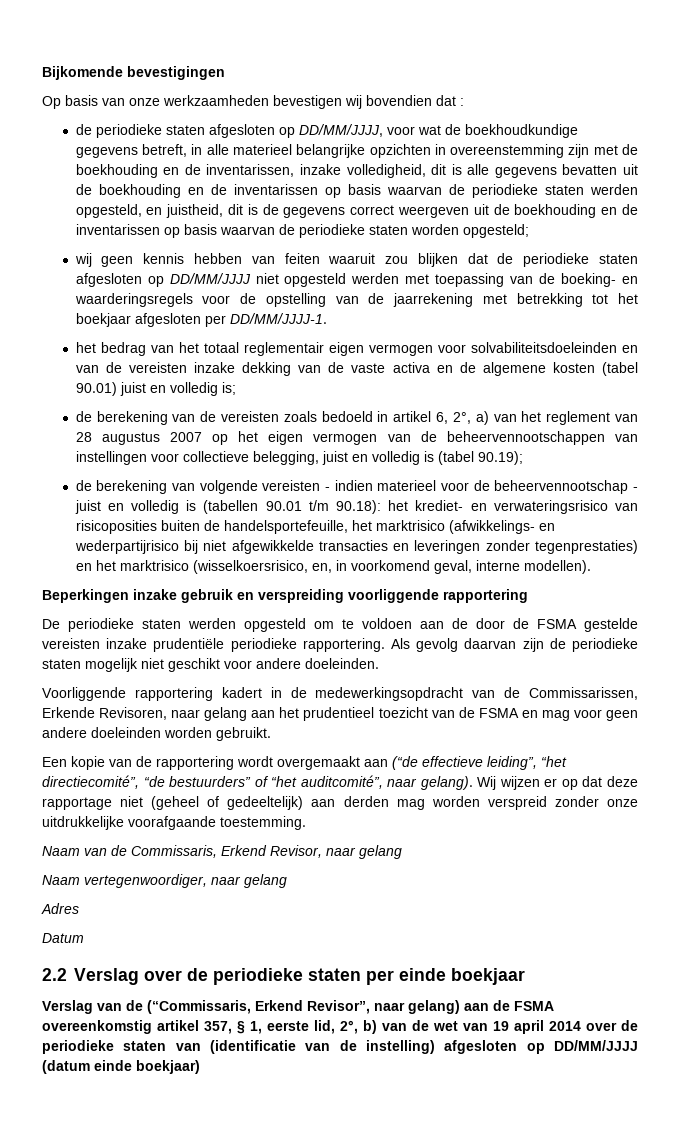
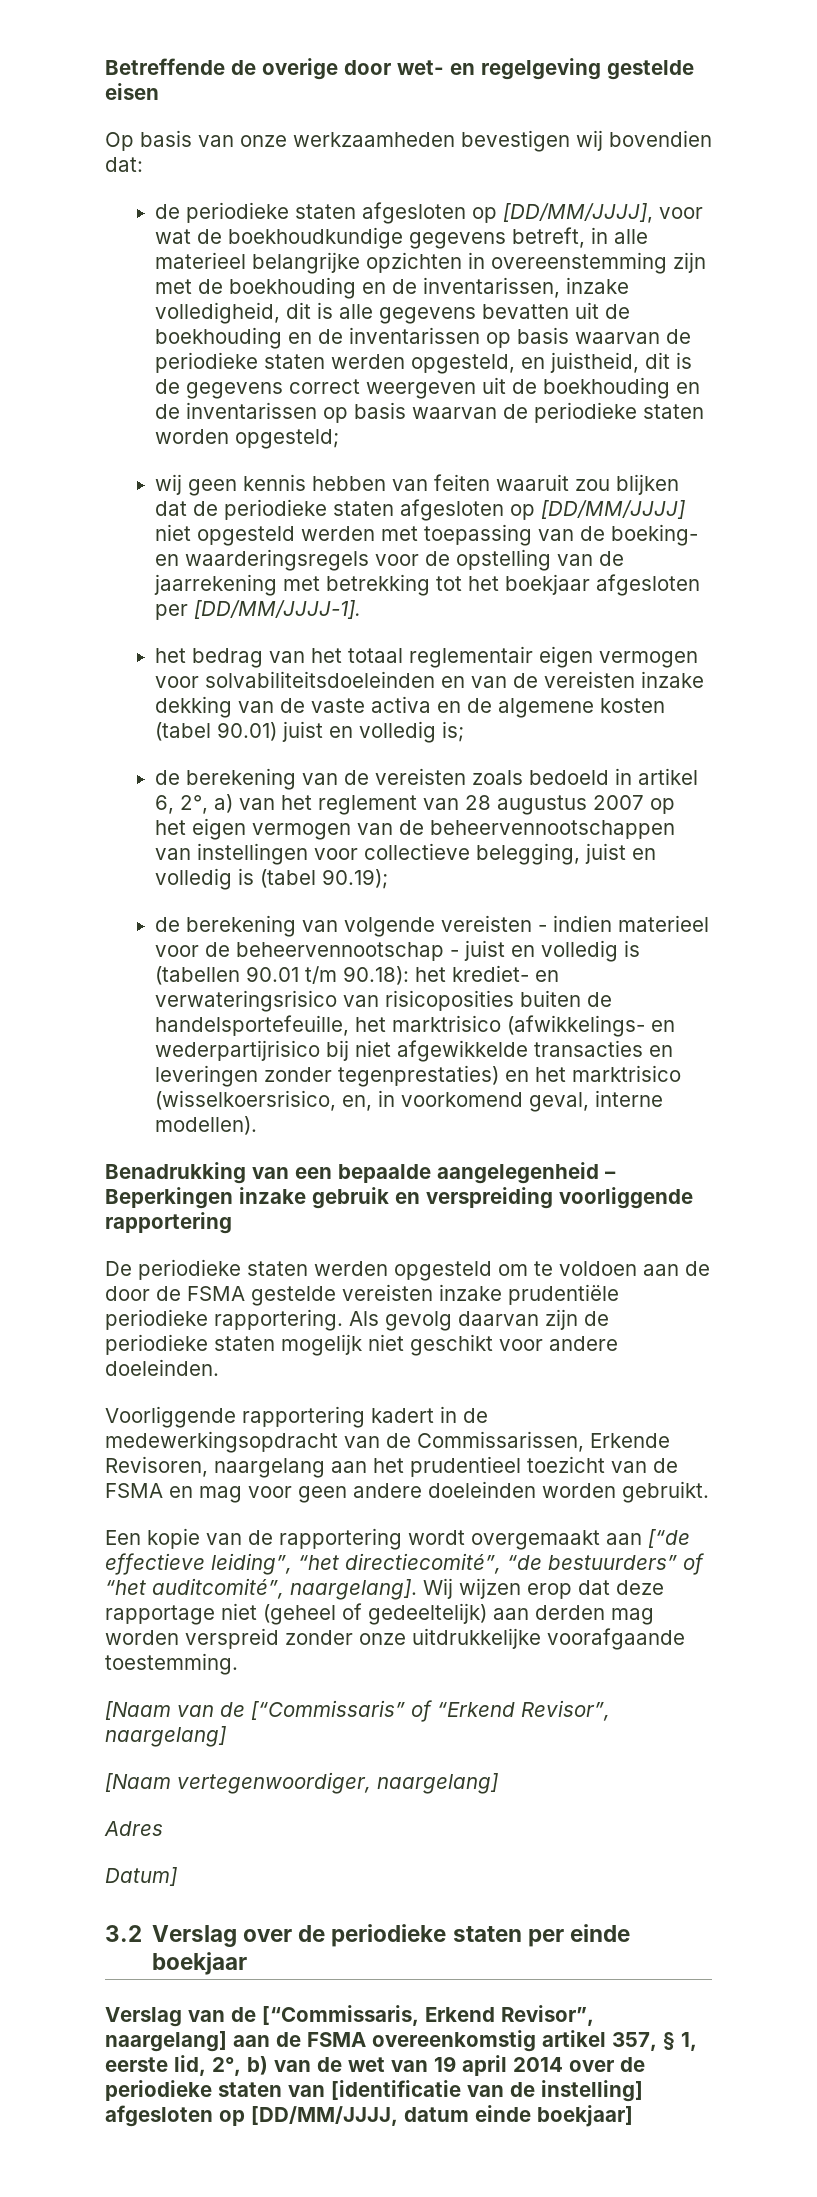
[42,66,225,80] Bijkomende bevestigingen -> [105,58,694,80] [105,83,159,100] Betreffende de overige door wet- en regelgeving gestelde eisen
[436,95,464,106] [75,124,383,138] dat : // de periodieke staten afgesloten op DD/MM/JJJJ, -> [105,157,143,172] [155,202,654,224] dat: // de periodieke staten afgesloten op [DD/MM/JJJJ],
[169,273,251,284] DD/MM/JJJJ -> [541,500,686,519] [DD/MM/JJJJ]
[229,313,327,324] DD/MM/JJJJ-1. -> [194,600,362,619] [DD/MM/JJJJ-1].
(591, 567) none -> [105,1162,616,1184] Benadrukking van een bepaalde aangelegenheid –
[171,707,248,721] naar gelang -> [214,1458,325,1478] naargelang
[392,756,418,770] (“de -> [648,1529,690,1548] [“de
[387,776,578,790] naar gelang). Wij wijzen er op -> [290,1578,572,1600] naargelang]. Wij wijzen erop
[42,845,402,859] [42,874,287,888] Naam van de Commissaris, Erkend Revisor, naar gelang // Naam vertegenwoordiger, naar gelang -> [105,1700,610,1722] [105,1726,226,1747] [105,1772,498,1794] [Naam van de [“Commissaris” of “Erkend Revisor”, naargelang] // [Naam vertegenwoordiger, naargelang]
[42,933,84,943] [42,968,67,981] Datum // 2.2 -> [105,1867,177,1886] [105,1925,142,1942] Datum] // 3.2
[147,1000,251,1014] (“Commissaris, -> [262,2005,419,2026] [“Commissaris,
[374,1000,460,1014] naar gelang) -> [105,2031,227,2052] naargelang]
[210,1040,638,1054] [42,1060,200,1074] (identificatie van de instelling) afgesloten op DD/MM/JJJJ (datum einde boekjaar) -> [331,2080,643,2102] [105,2105,633,2127] [identificatie van de instelling] afgesloten op [DD/MM/JJJJ, datum einde boekjaar]

